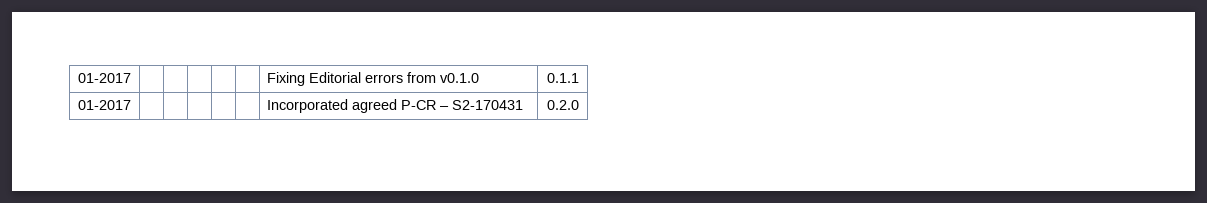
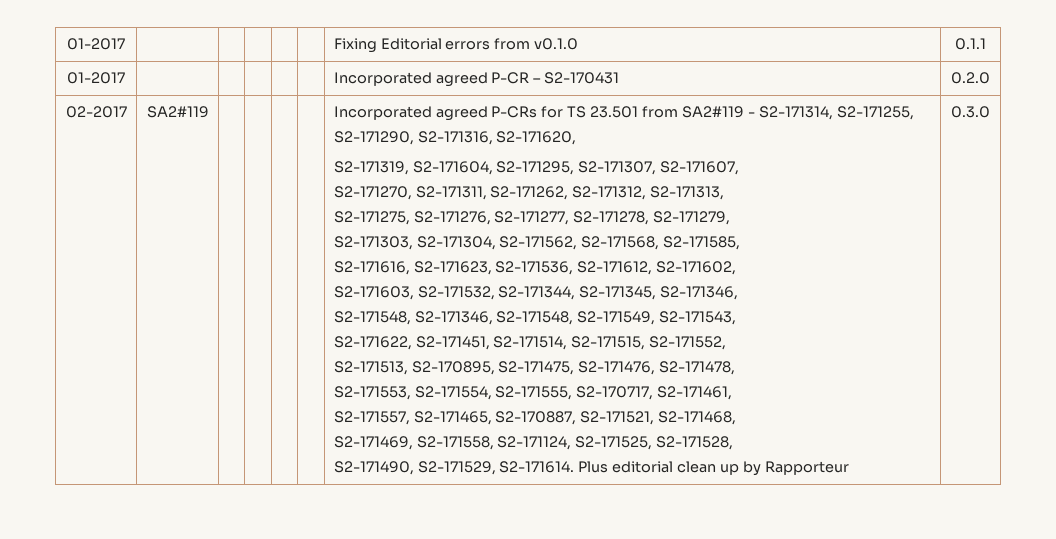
(579, 105) none -> [65,106,127,118] [146,106,209,118] [333,106,914,121] [333,131,577,145] [333,161,740,175] [333,186,725,200] [333,211,731,225] [333,236,741,250] [333,261,737,275] [333,286,739,300] [333,311,737,325] [333,336,727,350] [333,361,736,375] [333,386,733,400] [333,411,737,425] [333,436,734,450] [333,461,849,476] [951,106,990,118] // 02-2017 | SA2#119 | | | | | Incorporated agreed P-CRs for TS 23.501 from SA2#119 - S2-171314, S2-171255, S2-171290, S2-171316, S2-171620, // S2-171319, S2-171604, S2-171295, S2-171307, S2-171607, // S2-171270, S2-171311, S2-171262, S2-171312, S2-171313, // S2-171275, S2-171276, S2-171277, S2-171278, S2-171279, // S2-171303, S2-171304, S2-171562, S2-171568, S2-171585, // S2-171616, S2-171623, S2-171536, S2-171612, S2-171602, // S2-171603, S2-171532, S2-171344, S2-171345, S2-171346, // S2-171548, S2-171346, S2-171548, S2-171549, S2-171543, // S2-171622, S2-171451, S2-171514, S2-171515, S2-171552, // S2-171513, S2-170895, S2-171475, S2-171476, S2-171478, // S2-171553, S2-171554, S2-171555, S2-170717, S2-171461, // S2-171557, S2-171465, S2-170887, S2-171521, S2-171468, // S2-171469, S2-171558, S2-171124, S2-171525, S2-171528, // S2-171490, S2-171529, S2-171614. Plus editorial clean up by Rapporteur | 0.3.0

